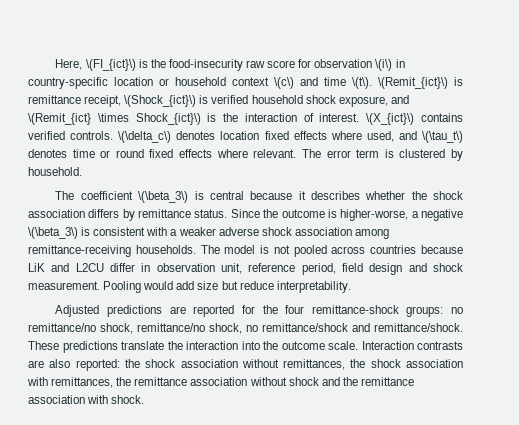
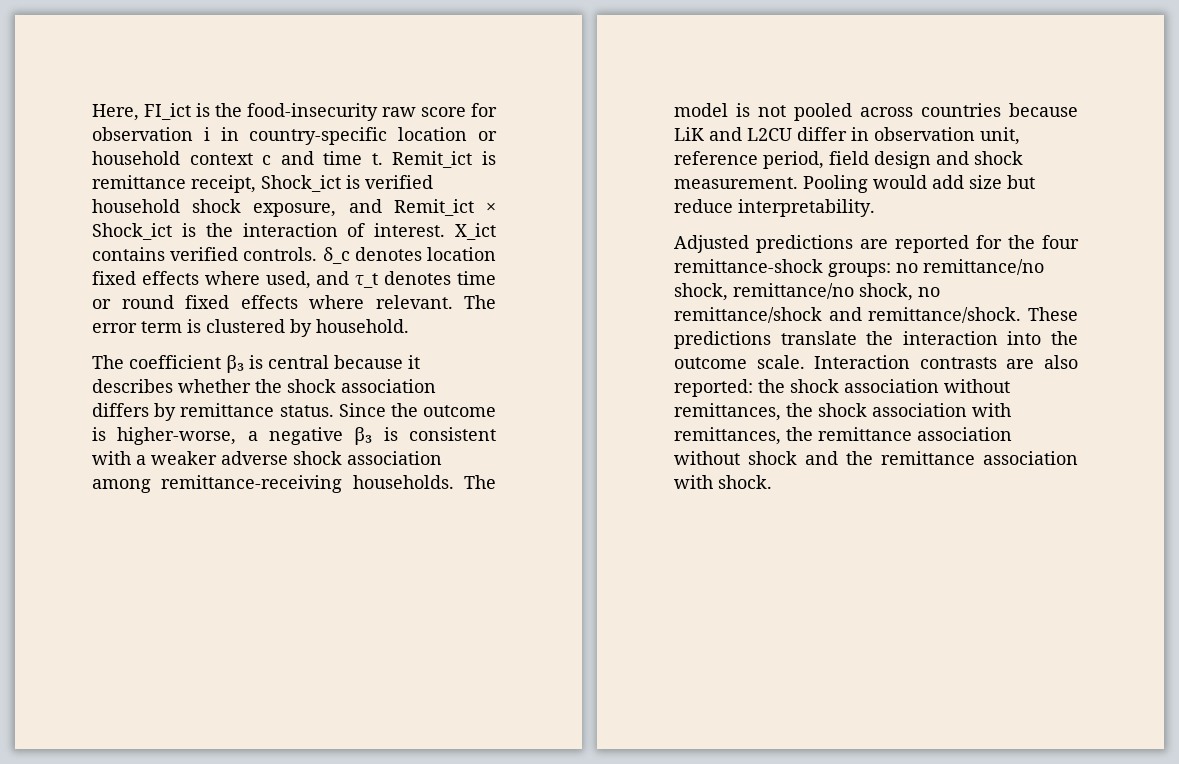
[85,59,136,71] \(FI_{ict}\) -> [144,103,191,120] FI_ict
[375,59,393,71] \(i\) -> [203,127,210,141] i
[274,77,294,89] \(c\) -> [262,155,272,165] c
[352,77,448,89] \(t\). \(Remit_{ict}\) -> [371,151,473,168] t. Remit_ict
[124,95,197,107] \(Shock_{ict}\) -> [261,175,341,192] Shock_ict
[28,113,201,125] \(Remit_{ict} \times Shock_{ict}\) -> [393,199,496,216] [92,223,172,240] Remit_ict × Shock_ict
[366,113,415,125] \(X_{ict}\) -> [455,223,496,240] X_ict
[118,131,172,143] \(\delta_c\) -> [322,247,350,264] δ_c
[422,131,464,143] \(\tau_t\) -> [355,273,379,288] τ_t
[138,191,189,203] \(\beta_3\) -> [226,355,244,373] β₃
[28,227,78,239] \(\beta_3\) -> [354,427,373,445] β₃

